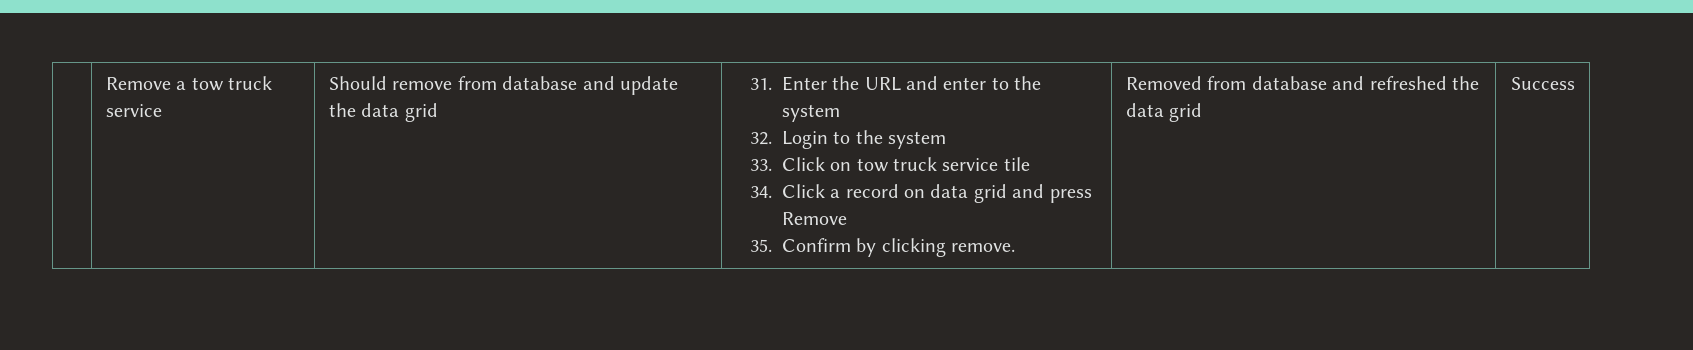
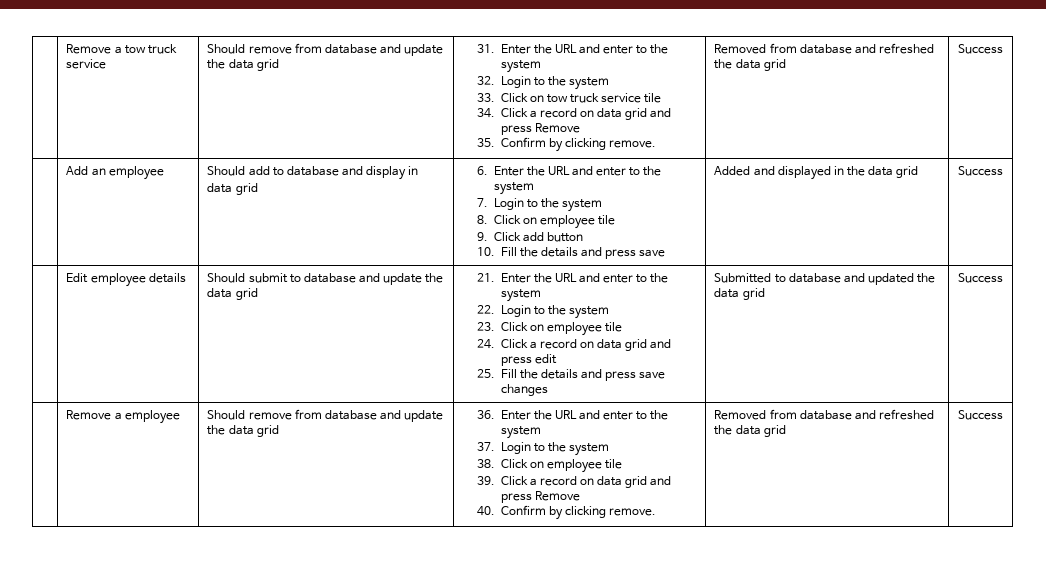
(1575, 83) none -> [66,166,164,180] [207,166,419,180] [207,183,258,195] [476,166,662,176] [493,182,534,195] [476,198,603,212] [476,215,616,229] [476,232,583,242] [476,247,666,259] [714,166,919,180] [958,166,1003,176] [66,273,186,287] [207,273,444,285] [207,288,258,300] [476,273,669,283] [500,289,541,302] [476,305,610,319] [476,322,623,336] [476,339,672,351] [500,354,557,366] [476,369,666,381] [500,384,548,396] [714,273,935,285] [714,288,765,300] [958,273,1003,283] [66,410,180,424] [207,409,443,422] [207,425,279,437] [476,410,669,420] [500,426,541,439] [476,442,610,456] [476,459,623,473] [476,476,672,488] [500,491,580,503] [476,505,657,520] [714,409,934,420] [714,425,786,437] [958,410,1003,420] // | Add an employee | Should add to database and display in data grid | 6. Enter the URL and enter to the system // 7. Login to the system // 8. Click on employee tile // 9. Click add button // 10. Fill the details and press save | Added and displayed in the data grid | Success // | Edit employee details | Should submit to database and update the data grid | 21. Enter the URL and enter to the system // 22. Login to the system // 23. Click on employee tile // 24. Click a record on data grid and press edit // 25. Fill the details and press save changes | Submitted to database and updated the data grid | Success // | Remove a employee | Should remove from database and update the data grid | 36. Enter the URL and enter to the system // 37. Login to the system // 38. Click on employee tile // 39. Click a record on data grid and press Remove // 40. Confirm by clicking remove. | Removed from database and refreshed the data grid | Success

